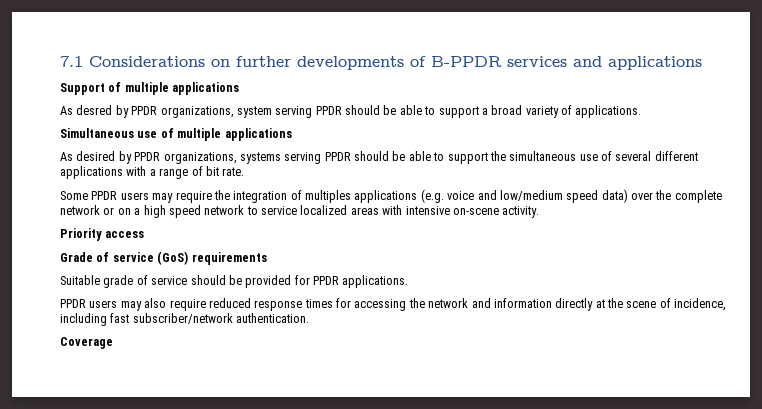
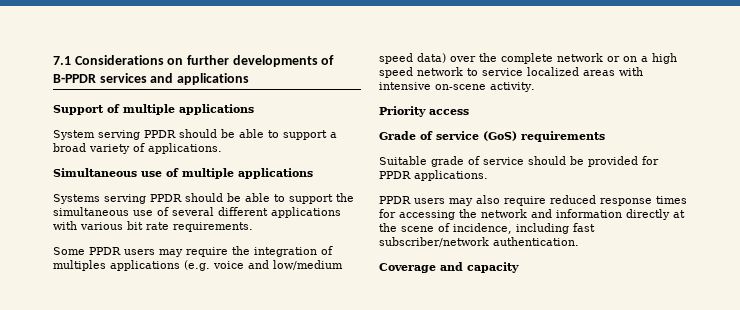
[60,105,272,118] As desred by PPDR organizations, system -> [53,130,95,140] System
[60,151,281,164] As desired by PPDR organizations, systems -> [53,194,100,204] Systems
[149,166,245,179] a range of bit rate. -> [80,221,253,232] various bit rate requirements.
(113, 343) none -> [440,262,519,273] and capacity

